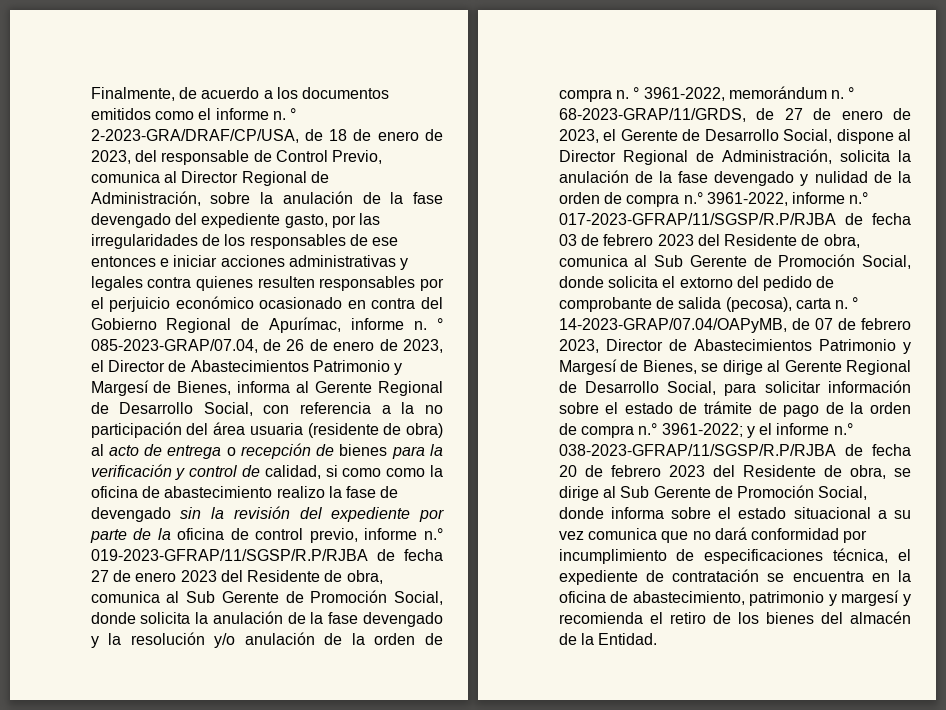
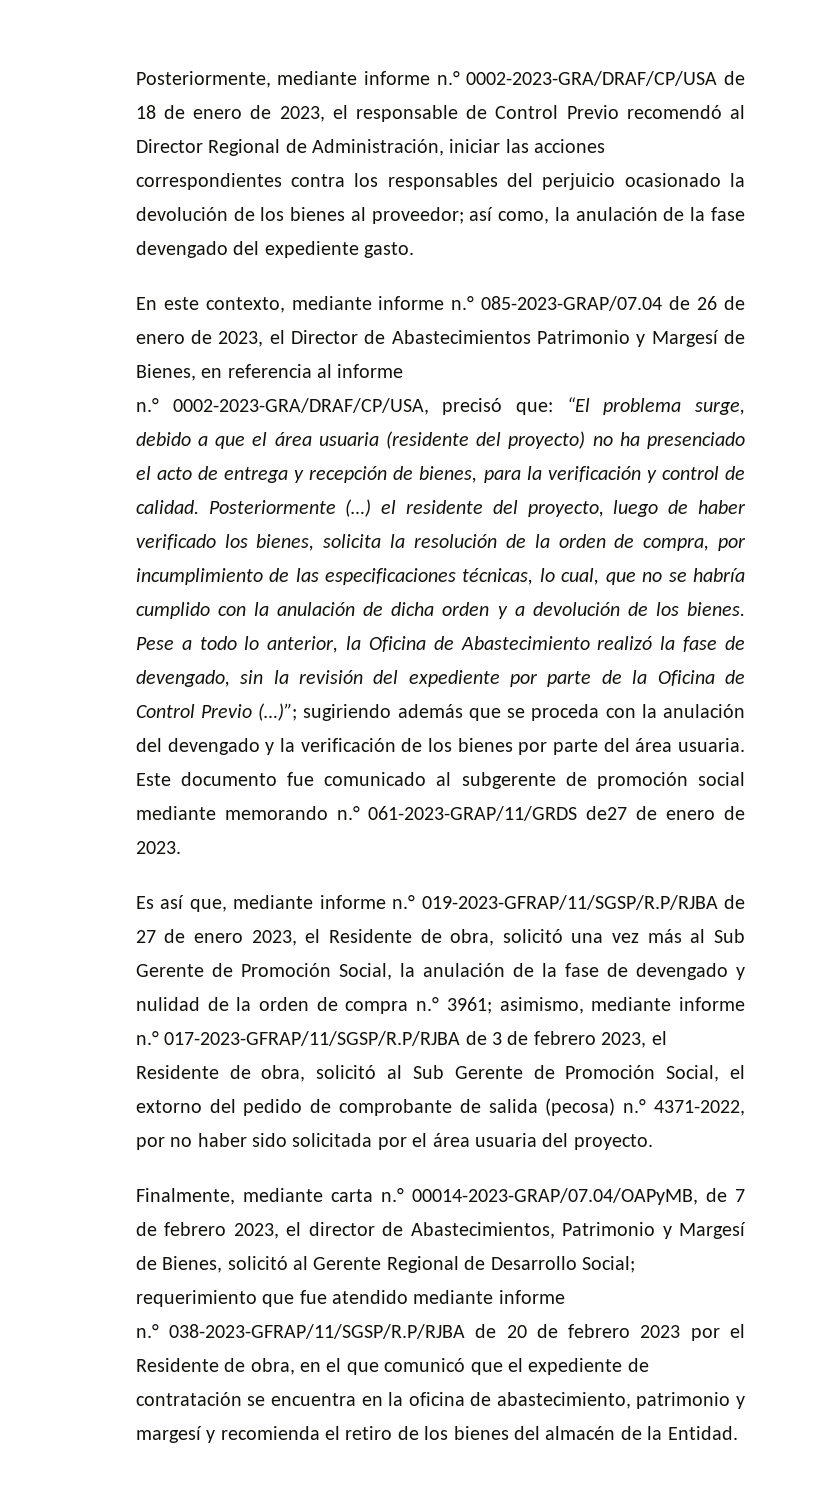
[90,87,390,101] [90,108,297,120] [90,129,299,143] Finalmente, de acuerdo a los documentos emitidos como el informe n. ° 2-2023-GRA/DRAF/CP/USA, -> [135,71,718,88] Posteriormente, mediante informe n.° 0002-2023-GRA/DRAF/CP/USA
[134,150,157,162] del -> [332,105,348,119] el
[332,150,383,164] [90,171,329,186] [90,191,251,206] Previo, comunica al Director Regional de Administración, sobre -> [566,105,745,119] [135,139,606,156] [135,173,745,190] [135,207,550,224] Previo recomendó al Director Regional de Administración, iniciar las acciones correspondientes contra los responsables del perjuicio ocasionado la devolución de los bienes al proveedor; así como,
[284,213,381,228] [90,234,399,249] [90,255,409,270] [90,276,444,291] [90,296,444,312] [90,317,444,333] [90,339,258,353] gasto, por las irregularidades de los responsables de ese entonces e iniciar acciones administrativas y legales contra quienes resulten responsables por el perjuicio económico ocasionado en contra del Gobierno Regional de Apurímac, informe n. ° 085-2023-GRAP/07.04, -> [364,242,415,258] [135,296,663,313] gasto. // En este contexto, mediante informe n.° 085-2023-GRAP/07.04
[237,381,443,396] [90,402,443,416] [90,422,443,438] [90,444,104,456] informa al Gerente Regional de Desarrollo Social, con referencia a la no participación del área usuaria (residente de obra) al -> [201,364,404,378] [135,397,745,415] [135,431,745,449] [135,466,151,480] en referencia al informe // n.° 0002-2023-GRA/DRAF/CP/USA, precisó que: “El problema surge, debido a que el área usuaria (residente del proyecto) no ha presenciado el
[226,447,236,456] o -> [294,470,305,483] y
[339,444,388,456] bienes -> [419,466,478,483] bienes,
[264,465,443,479] [90,486,399,498] [90,507,171,522] calidad, si como como la oficina de abastecimiento realizo la fase de devengado -> [135,499,747,517] [135,534,746,551] [135,568,745,585] [135,602,745,619] [135,636,745,653] [135,670,230,687] calidad. Posteriormente (…) el residente del proyecto, luego de haber verificado los bienes, solicita la resolución de la orden de compra, por incumplimiento de las especificaciones técnicas, lo cual, que no se habría cumplido con la anulación de dicha orden y a devolución de los bienes. Pese a todo lo anterior, la Oficina de Abastecimiento realizó la fase de devengado,
[177,528,358,543] oficina de control previo, -> [657,670,746,686] [135,703,745,721] [135,738,746,755] [135,772,745,789] [135,806,746,821] [135,841,181,854] [135,895,314,912] Oficina de Control Previo (…)”; sugiriendo además que se proceda con la anulación del devengado y la verificación de los bienes por parte del área usuaria. Este documento fue comunicado al subgerente de promoción social mediante memorando n.° 061-2023-GRAP/11/GRDS de27 de enero de 2023. // Es así que, mediante
[404,549,444,561] [90,570,383,584] [90,590,443,605] [90,611,443,627] [90,632,443,648] [558,86,855,102] [558,108,911,122] [558,129,911,144] [558,149,911,165] [558,170,709,183] fecha 27 de enero 2023 del Residente de obra, comunica al Sub Gerente de Promoción Social, donde solicita la anulación de la fase devengado y la resolución y/o anulación de la orden de compra n. ° 3961-2022, memorándum n. ° 68-2023-GRAP/11/GRDS, de 27 de enero de 2023, el Gerente de Desarrollo Social, dispone al Director Regional de Administración, solicita la anulación de la fase -> [135,929,745,946] [135,963,628,980] 27 de enero 2023, el Residente de obra, solicitó una vez más al Sub Gerente de Promoción Social, la anulación de la fase de
[706,192,788,206] 3961-2022, -> [446,997,672,1014] 3961; asimismo, mediante
[872,213,911,225] [558,234,860,248] [558,254,911,269] [558,276,658,288] fecha 03 de febrero 2023 del Residente de obra, comunica al Sub Gerente de Promoción Social, donde solicita -> [492,1031,667,1048] [135,1065,720,1082] 3 de febrero 2023, el Residente de obra, solicitó al Sub Gerente de Promoción Social,
[725,297,859,312] [558,318,911,333] [558,339,911,354] [558,359,911,375] [558,380,911,396] [558,401,911,417] [558,423,830,438] (pecosa), carta n. ° 14-2023-GRAP/07.04/OAPyMB, de 07 de febrero 2023, Director de Abastecimientos Patrimonio y Margesí de Bienes, se dirige al Gerente Regional de Desarrollo Social, para solicitar información sobre el estado de trámite de pago de la orden de compra n.° 3961-2022; y el informe -> [545,1098,745,1116] [135,1133,653,1150] [135,1188,745,1205] [135,1222,746,1239] [135,1256,636,1273] [135,1290,565,1307] (pecosa) n.° 4371-2022, por no haber sido solicitada por el área usuaria del proyecto. // Finalmente, mediante carta n.° 00014-2023-GRAP/07.04/OAPyMB, de 7 de febrero 2023, el director de Abastecimientos, Patrimonio y Margesí de Bienes, solicitó al Gerente Regional de Desarrollo Social; requerimiento que fue atendido mediante informe //
[872,444,911,456] fecha -> (497, 1331) none
[712,465,911,479] [558,485,868,501] [558,507,911,519] [558,527,868,543] [558,548,889,564] del Residente de obra, se dirige al Sub Gerente de Promoción Social, donde informa sobre el estado situacional a su vez comunica que no dará conformidad por incumplimiento de especificaciones técnica, -> [690,1324,746,1341] [135,1358,503,1375] por el Residente de obra, en el que comunicó que

